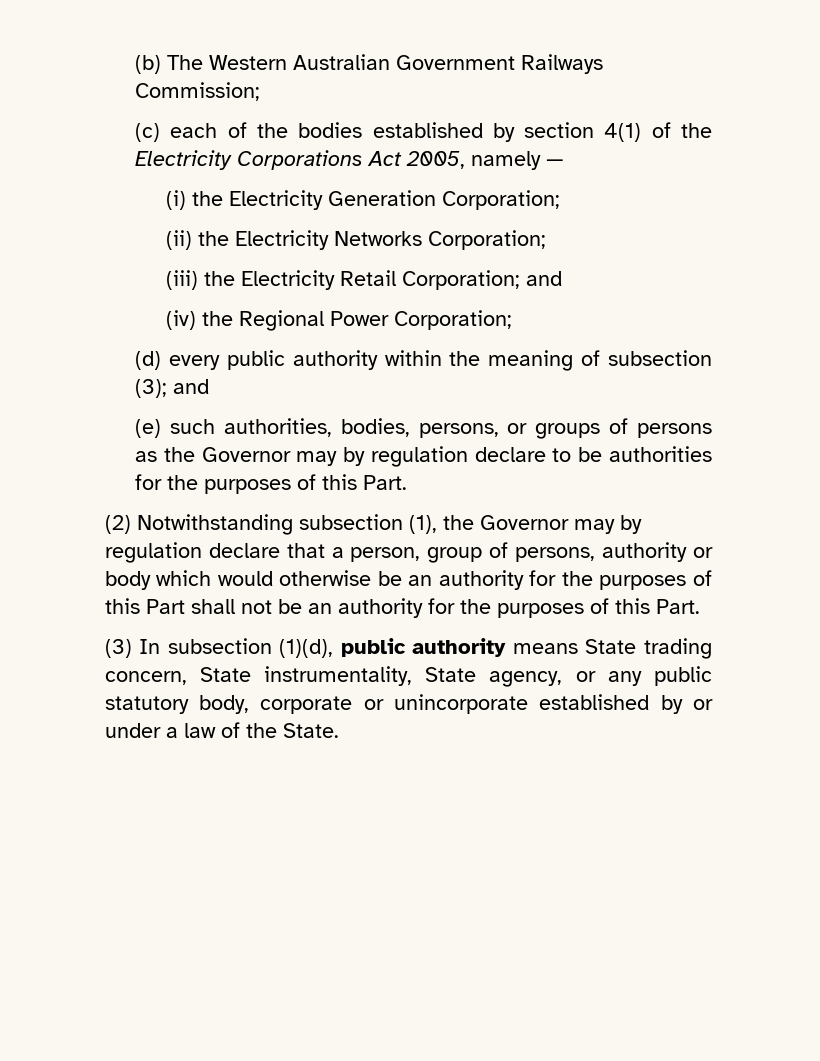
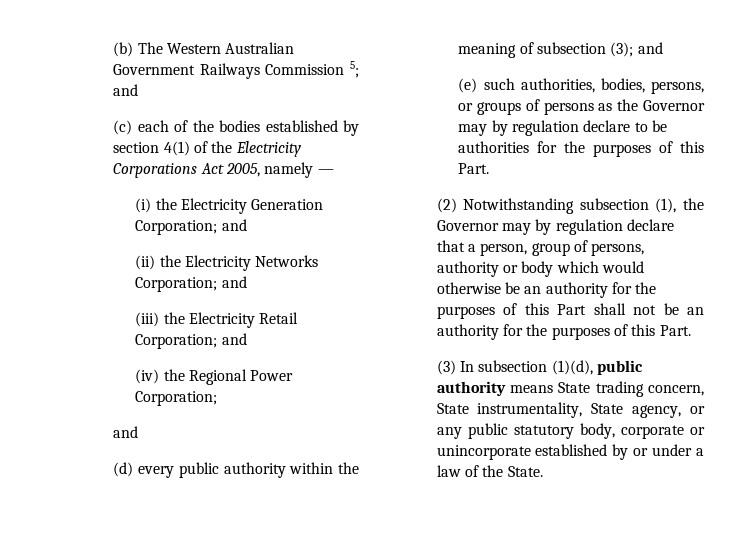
[135,82,261,101] Commission; -> [265,61,359,78] [113,84,139,96] Commission 5; and
(560, 200) none -> [221,219,247,231] and
(546, 240) none -> [221,276,247,288] and
(512, 320) none -> [113,426,139,438] // and

